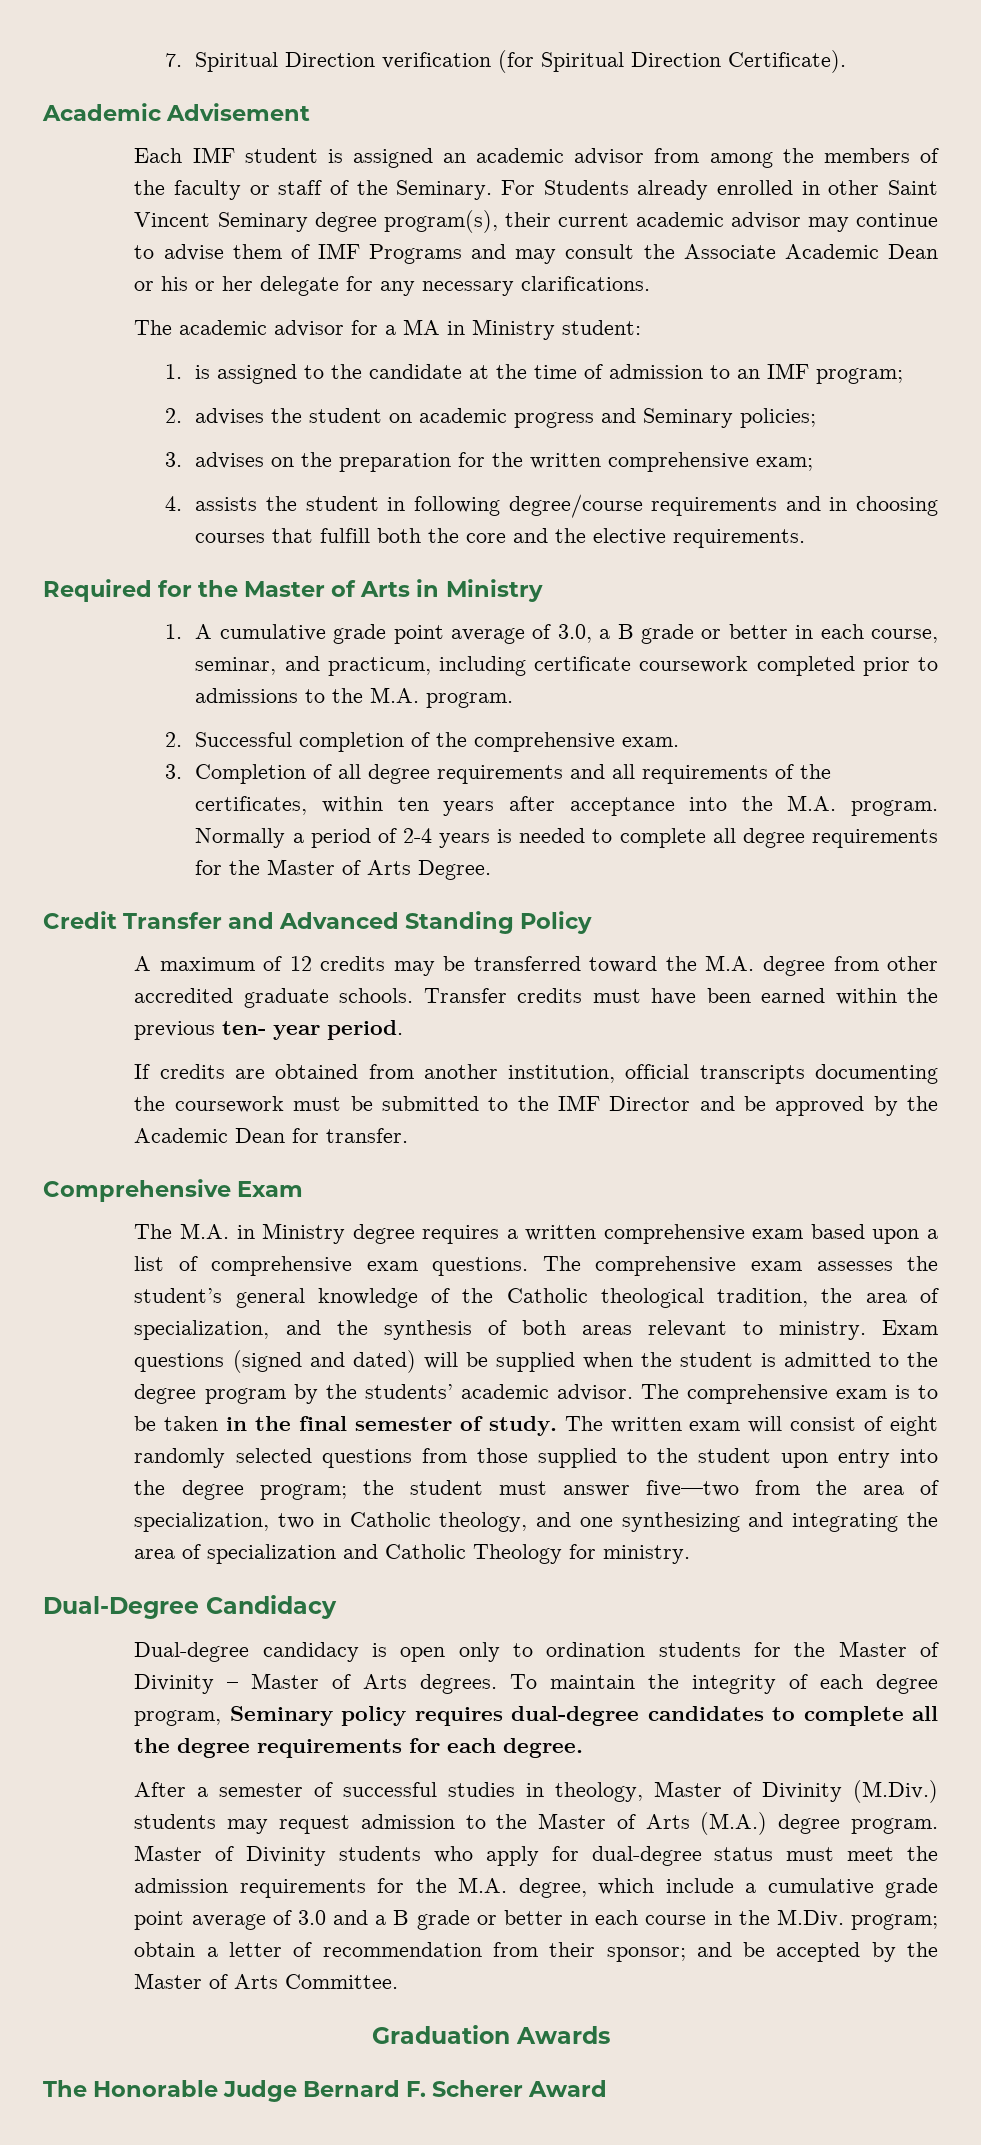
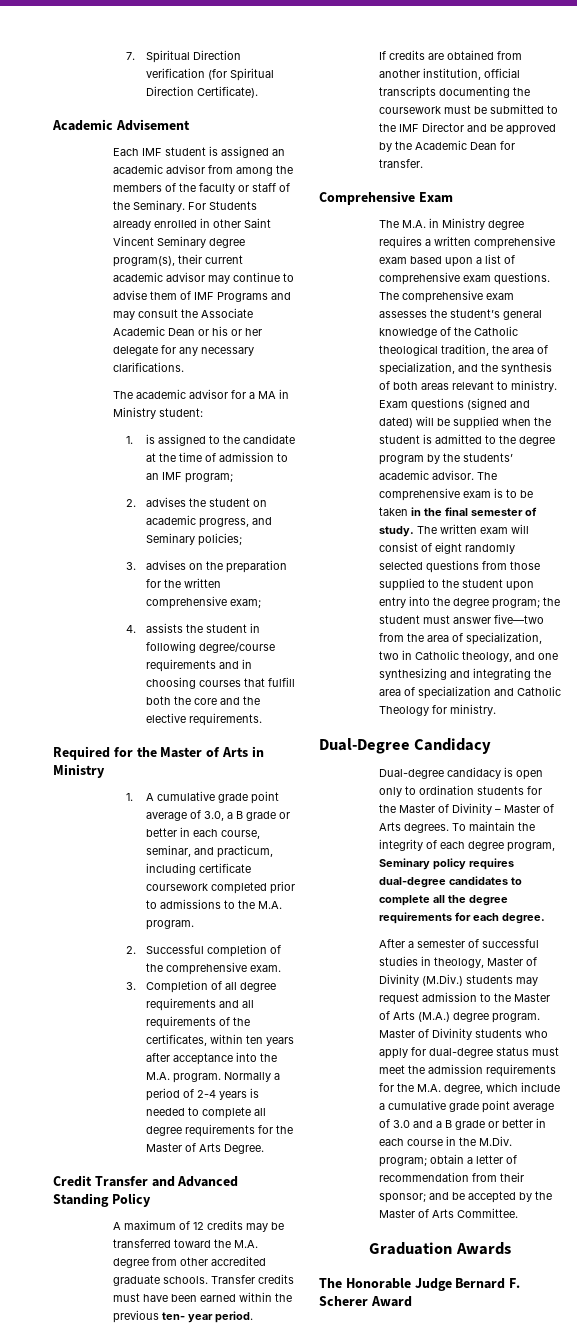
[514,412,595,428] progress -> [198,518,249,528] progress,

